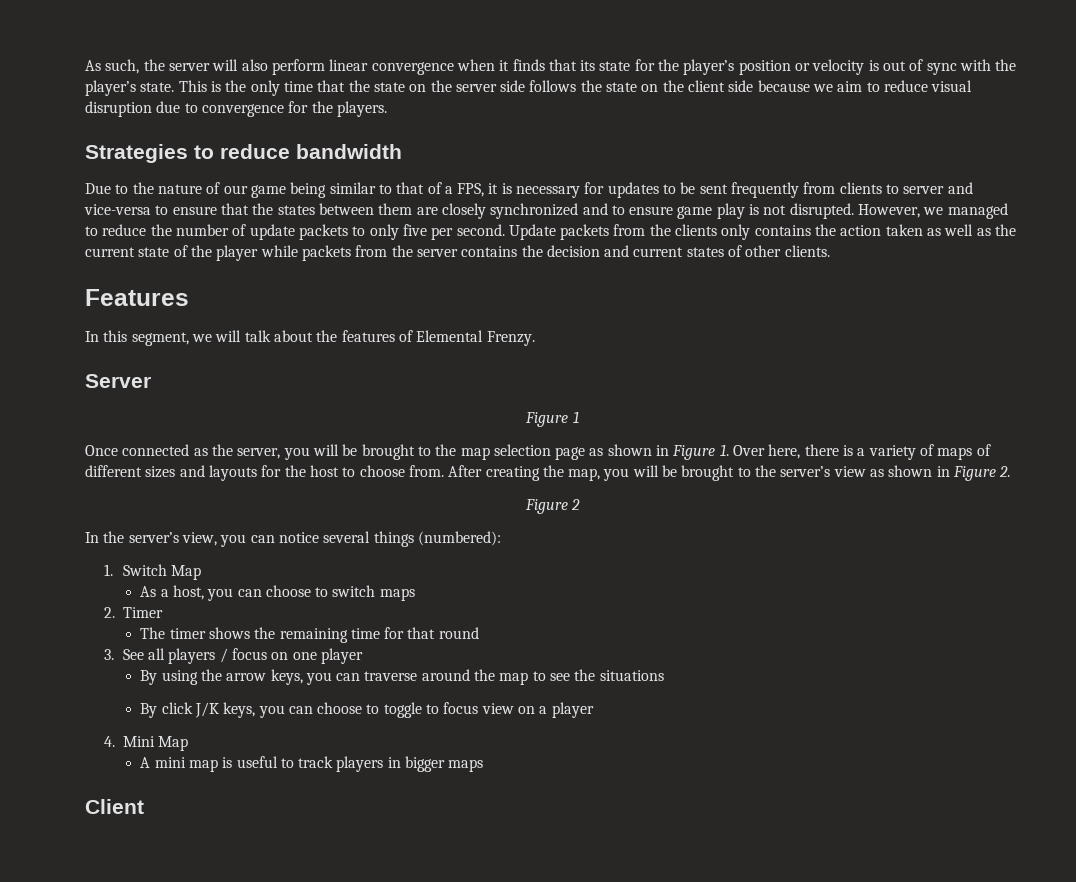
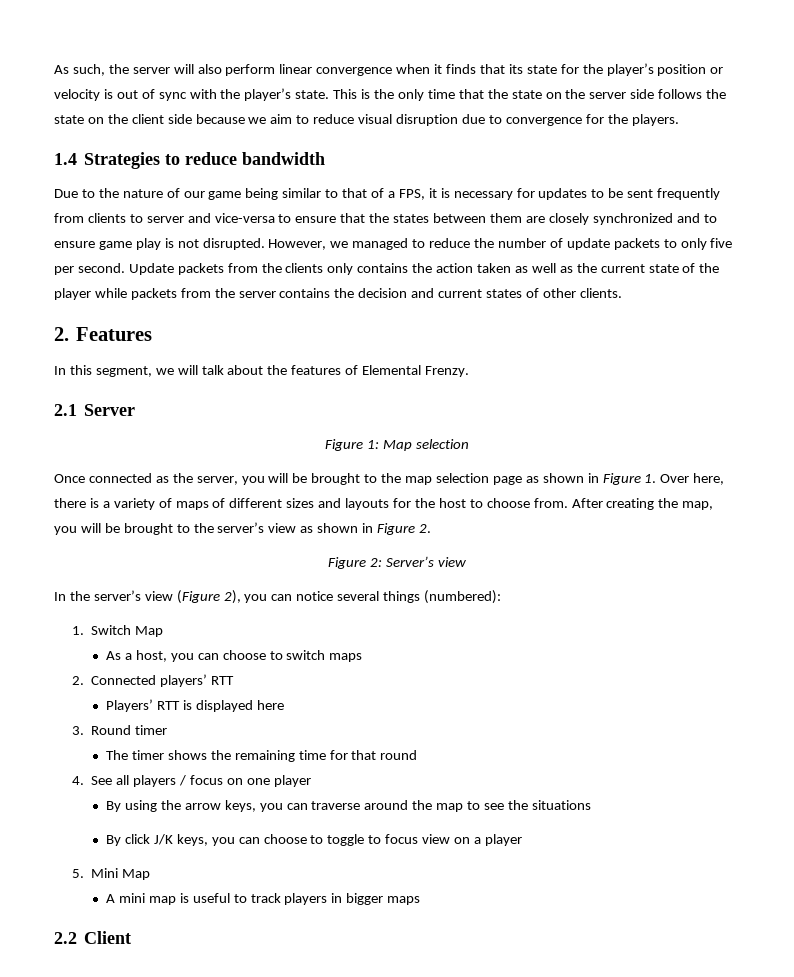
(387, 109) none -> [54,153,77,165] 1.4
(830, 251) none -> [54,327,69,341] 2.
(535, 338) none -> [54,404,77,416] 2.1
[572,411,579,423] 1 -> [367,439,469,451] 1: Map selection
[571,499,581,510] 2 -> [370,556,466,567] 2: Server’s view
[181,532,217,546] view, -> [144,590,241,604] view (Figure 2),
[122,607,163,618] Timer -> [91,674,235,687] [106,699,284,712] [72,725,168,735] Connected players’ RTT // Players’ RTT is displayed here // 3. Round timer
[103,649,114,660] 3. -> [72,776,85,785] 4.
[103,736,115,747] 4. -> [72,869,85,878] 5.
(484, 765) none -> [54,932,77,944] 2.2

